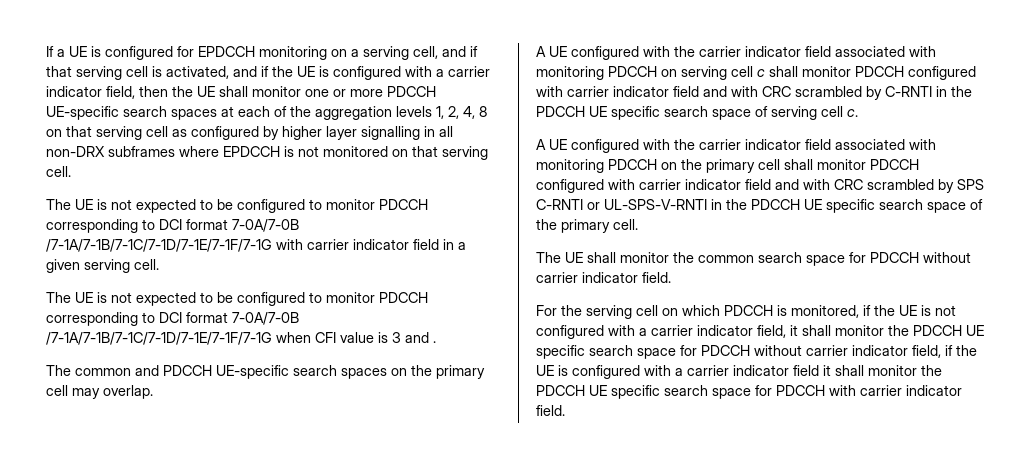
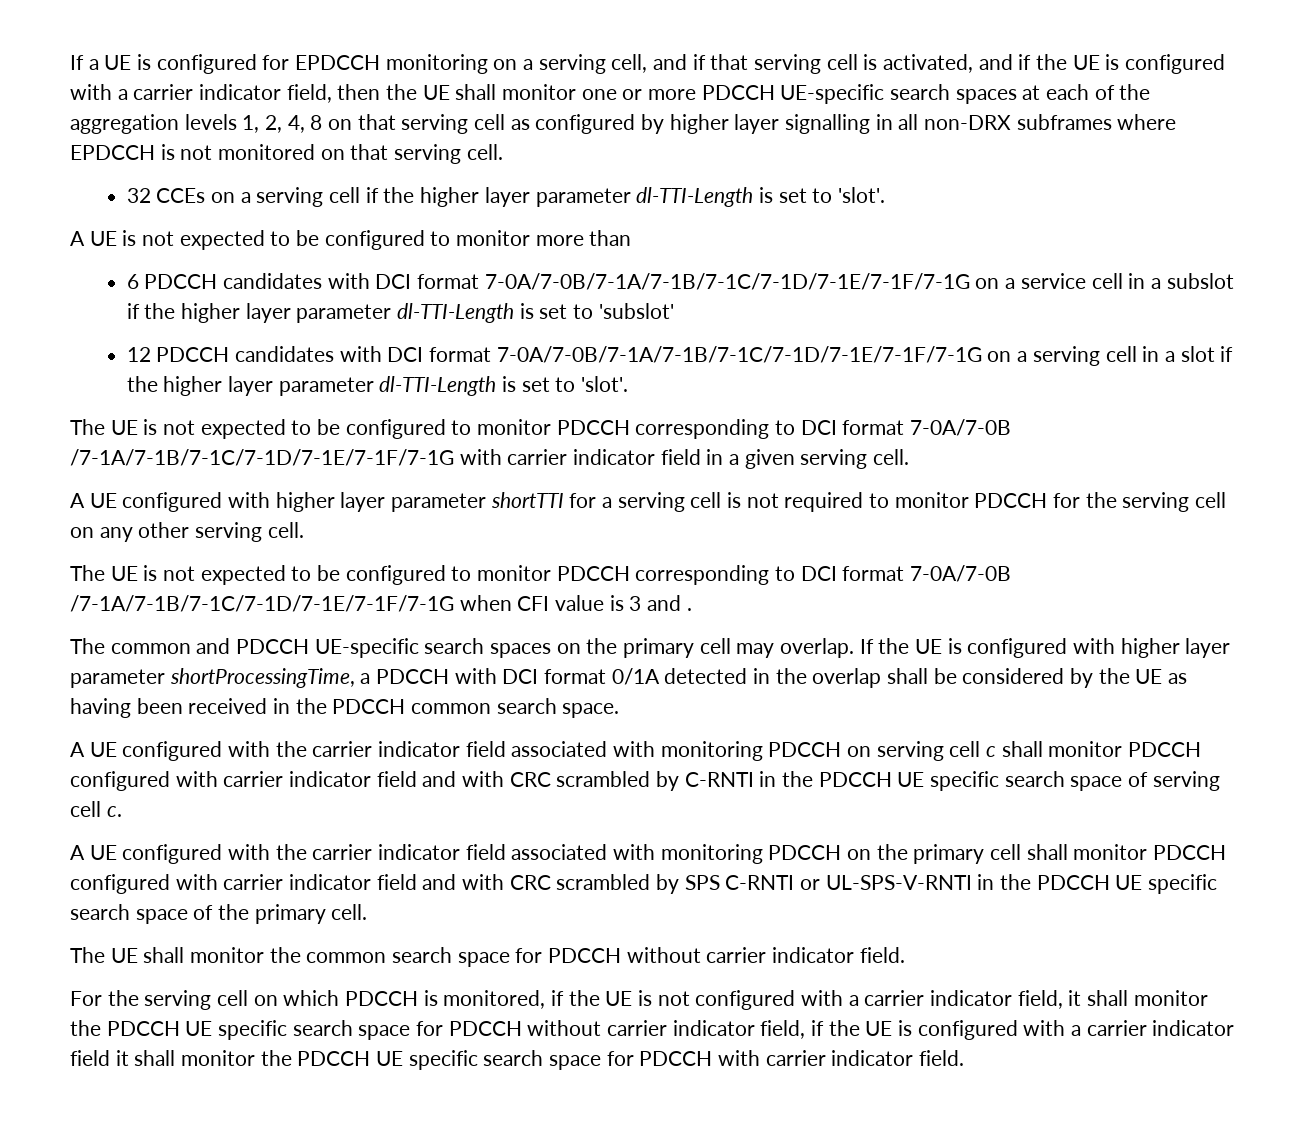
(71, 171) none -> [126,187,885,207] [70,230,632,250] [126,273,1234,290] [126,303,674,323] [126,346,1234,366] [126,376,629,396] // 32 CCEs on a serving cell if the higher layer parameter dl-TTI-Length is set to 'slot'. // A UE is not expected to be configured to monitor more than // 6 PDCCH candidates with DCI format 7-0A/7-0B/7-1A/7-1B/7-1C/7-1D/7-1E/7-1F/7-1G on a service cell in a subslot if the higher layer parameter dl-TTI-Length is set to 'subslot' // 12 PDCCH candidates with DCI format 7-0A/7-0B/7-1A/7-1B/7-1C/7-1D/7-1E/7-1F/7-1G on a serving cell in a slot if the higher layer parameter dl-TTI-Length is set to 'slot'.
(159, 264) none -> [70,492,1227,512] [70,522,304,542] // A UE configured with higher layer parameter shortTTI for a serving cell is not required to monitor PDCCH for the serving cell on any other serving cell.
(153, 392) none -> [859,638,1231,658] [70,668,1188,688] [70,698,620,718] If the UE is configured with higher layer parameter shortProcessingTime, a PDCCH with DCI format 0/1A detected in the overlap shall be considered by the UE as having been received in the PDCCH common search space.

